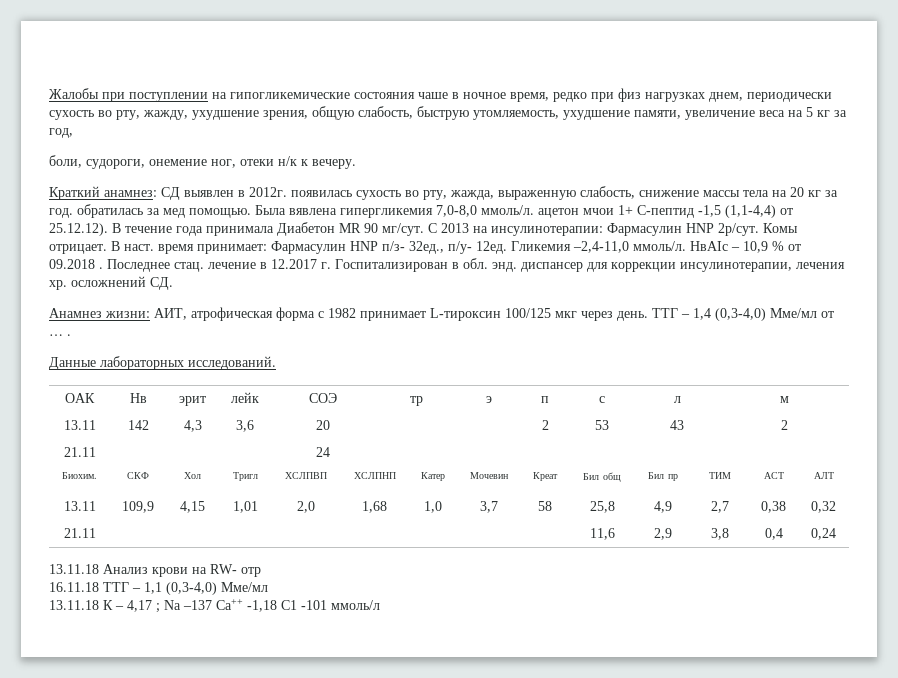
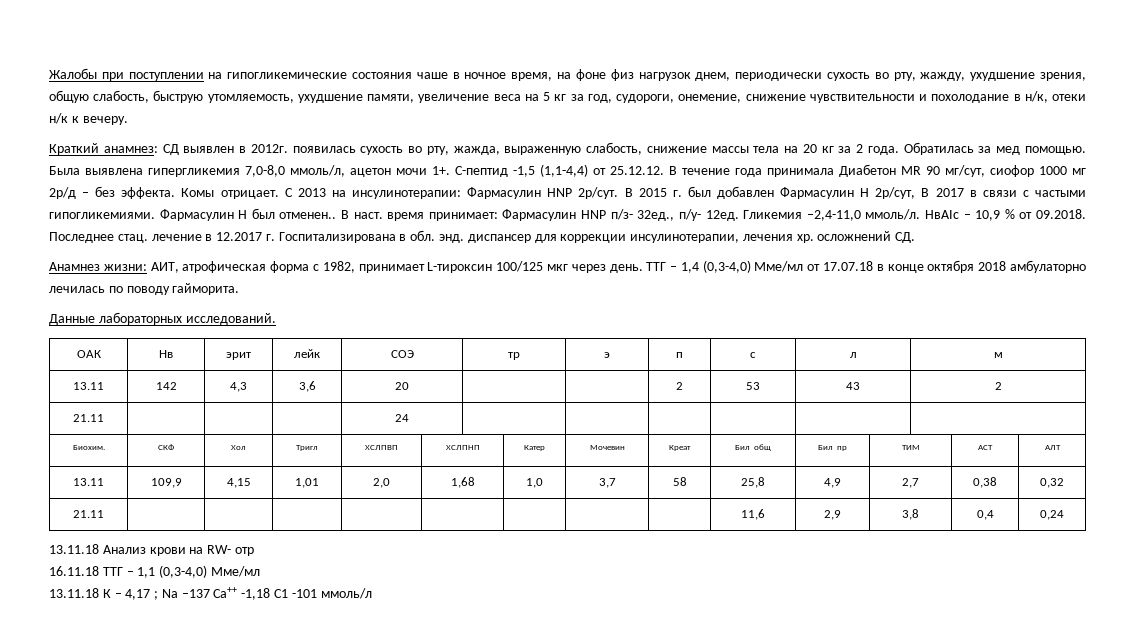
[553,88,705,102] редко при физ нагрузках -> [557,69,691,81] на фоне физ нагрузок
[49,155,236,169] // боли, судороги, онемение ног, -> [616,91,1048,103] судороги, онемение, снижение чувствительности и похолодание в н/к,
[49,204,143,218] год. обратилась -> [856,142,974,155] 2 года. Обратилась
[289,208,337,215] вявлена -> [85,168,143,175] выявлена
[481,205,633,218] ммоль/л. ацетон мчои 1+ -> [290,165,450,177] ммоль/л, ацетон мочи 1+.
[49,223,108,236] 25.12.12). -> [610,166,664,175] 25.12.12.
[382,223,424,236] мг/сут. -> [945,165,1086,177] [49,186,279,199] мг/сут, сиофор 1000 мг 2р/д – без эффекта. Комы отрицает.
[763,223,798,233] [49,244,107,254] Комы отрицает. -> [624,186,1087,199] [49,208,337,221] В 2015 г. был добавлен Фармасулин Н 2р/сут, В 2017 в связи с частыми гипогликемиями. Фармасулин Н был отменен..
[49,259,103,269] 09.2018 . -> [1035,209,1086,219] 09.2018.
[335,259,448,272] Госпитализирован -> [278,232,396,243] Госпитализирована
[328,308,356,318] 1982 -> [322,261,355,273] 1982,
[49,334,71,336] … . -> [823,260,1086,273] [49,283,240,295] 17.07.18 в конце октября 2018 амбулаторно лечилась по поводу гайморита.

